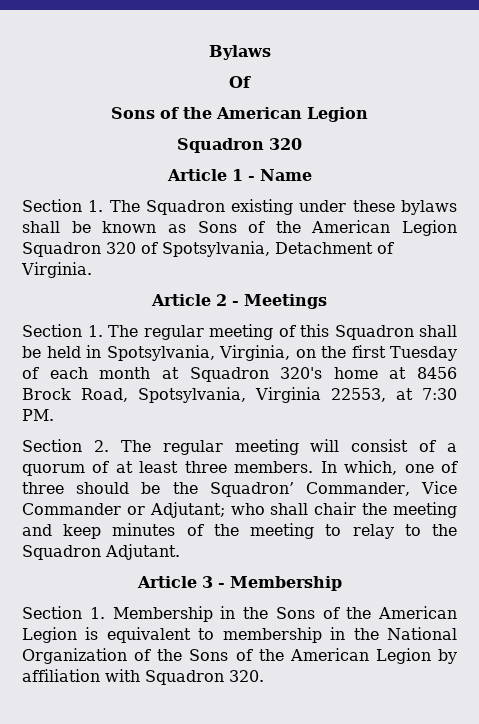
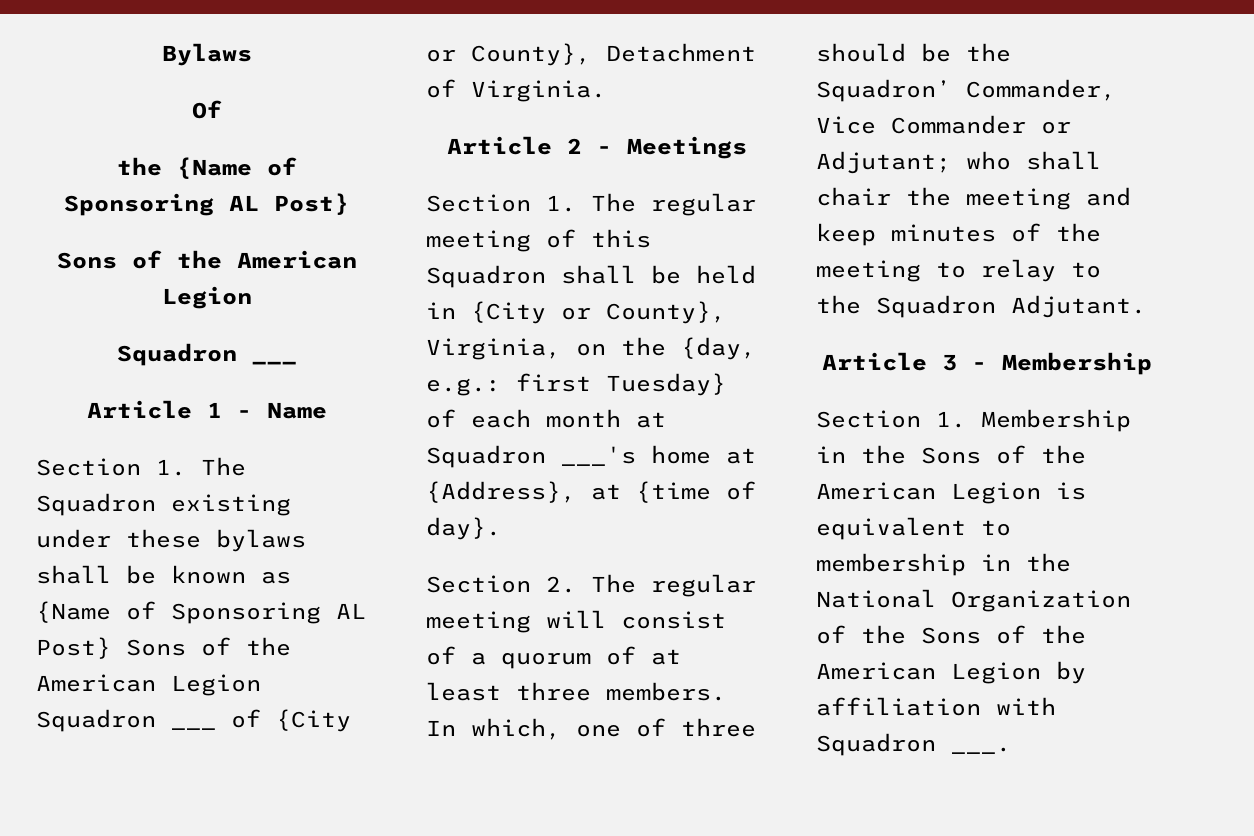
(251, 82) none -> [116,157,297,179] [64,193,349,216] // the {Name of Sponsoring AL Post}
[269,138,302,150] 320 -> [251,361,297,365] ___
(186, 228) none -> [36,601,366,624] [36,637,111,659] {Name of Sponsoring AL Post}
[106,241,270,257] 320 of Spotsylvania, -> [171,709,351,732] [426,43,591,66] ___ of {City or County},
[106,345,457,361] Spotsylvania, Virginia, on the first Tuesday -> [471,301,726,324] [426,337,756,360] [426,373,726,396] {City or County}, Virginia, on the {day, e.g.: first Tuesday}
[280,367,323,379] 320's -> [561,446,636,466] ___'s
[417,367,457,379] [22,387,457,403] [22,409,54,421] 8456 Brock Road, Spotsylvania, Virginia 22553, at 7:30 PM. -> [426,481,756,503] [426,517,501,540] {Address}, at {time of day}.
[229,670,264,682] 320. -> [951,747,1011,754] ___.

